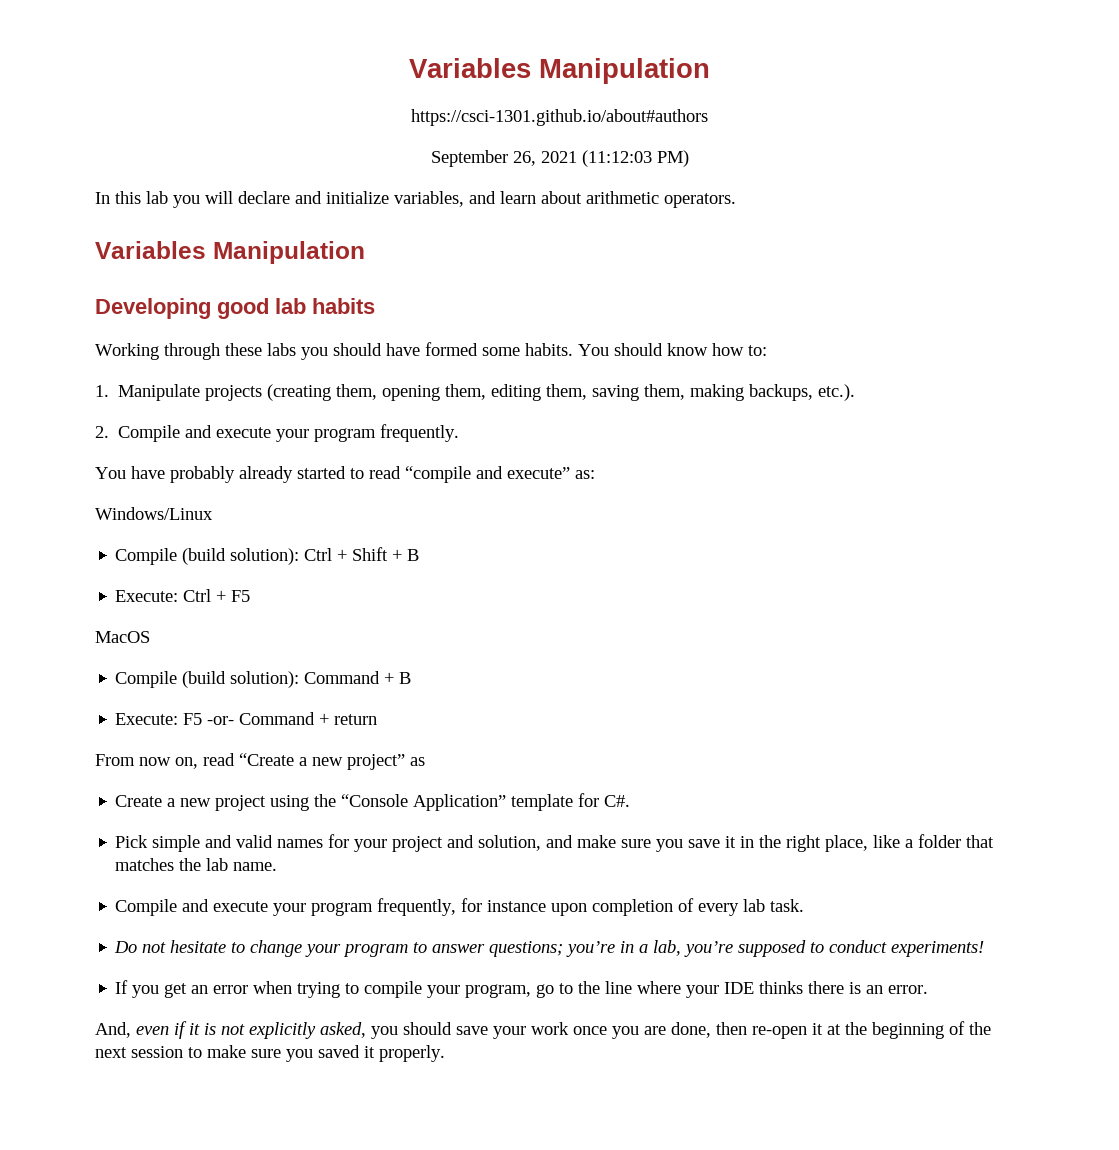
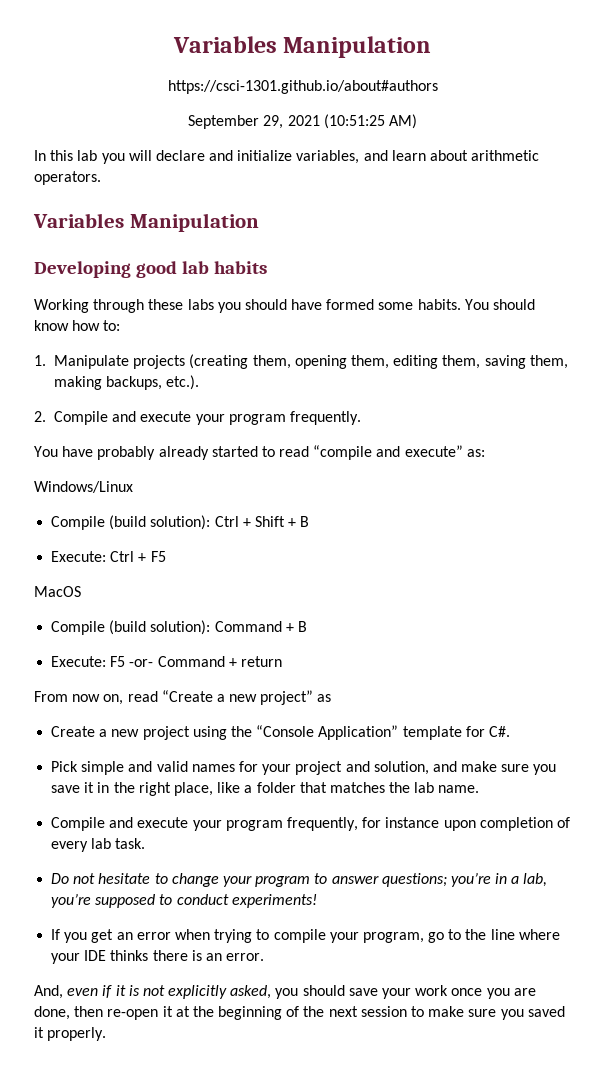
[512,150,689,167] 26, 2021 (11:12:03 PM) -> [263,114,417,129] 29, 2021 (10:51:25 AM)

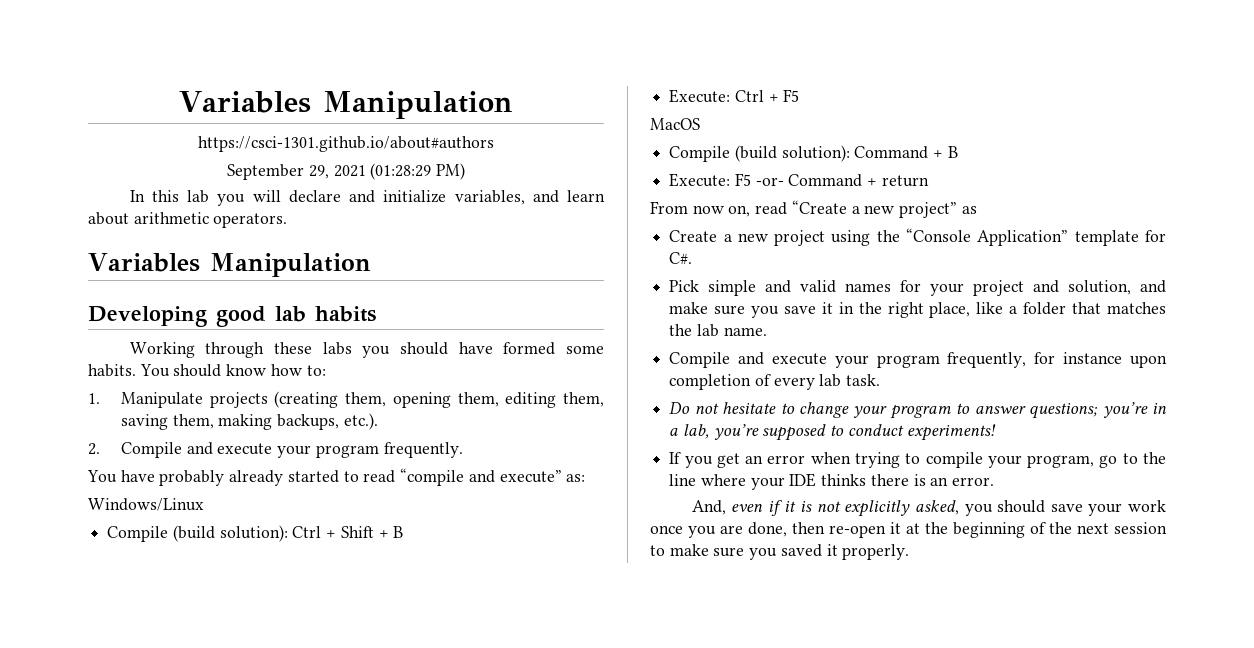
[323,114,417,129] (10:51:25 AM) -> [370,163,465,180] (01:28:29 PM)

